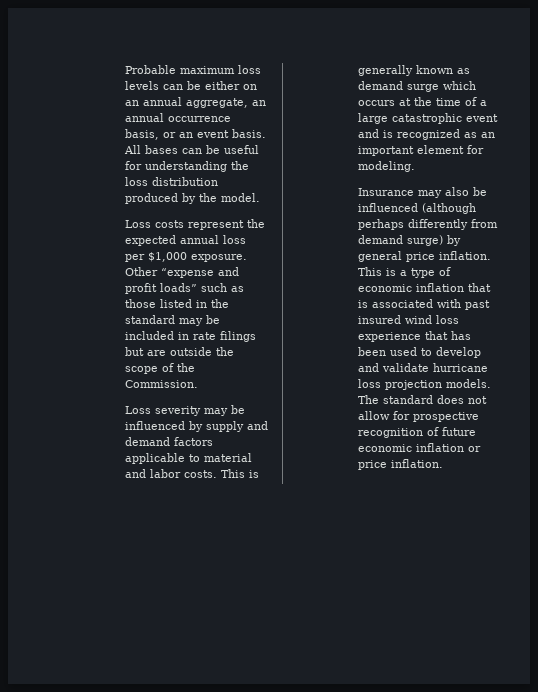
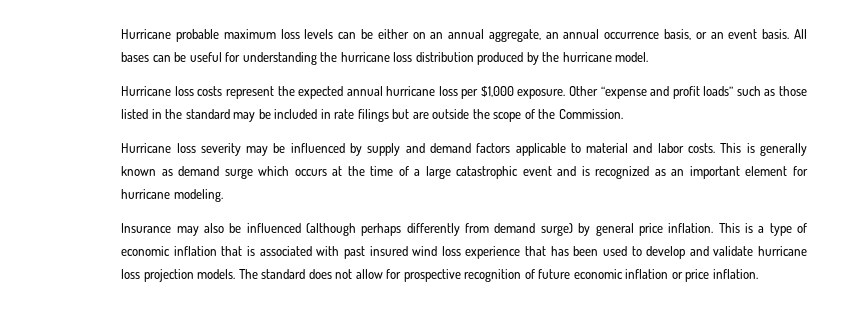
[124,65,176,74] Probable -> [121,29,220,42] Hurricane probable
(249, 165) none -> [340,52,390,62] hurricane
(217, 197) none -> [562,52,612,62] hurricane
[124,220,151,228] Loss -> [121,86,194,96] Hurricane loss
(219, 239) none -> [386,86,436,96] hurricane
[124,406,151,414] Loss -> [121,143,196,153] Hurricane loss
(484, 149) none -> [121,189,171,199] hurricane

